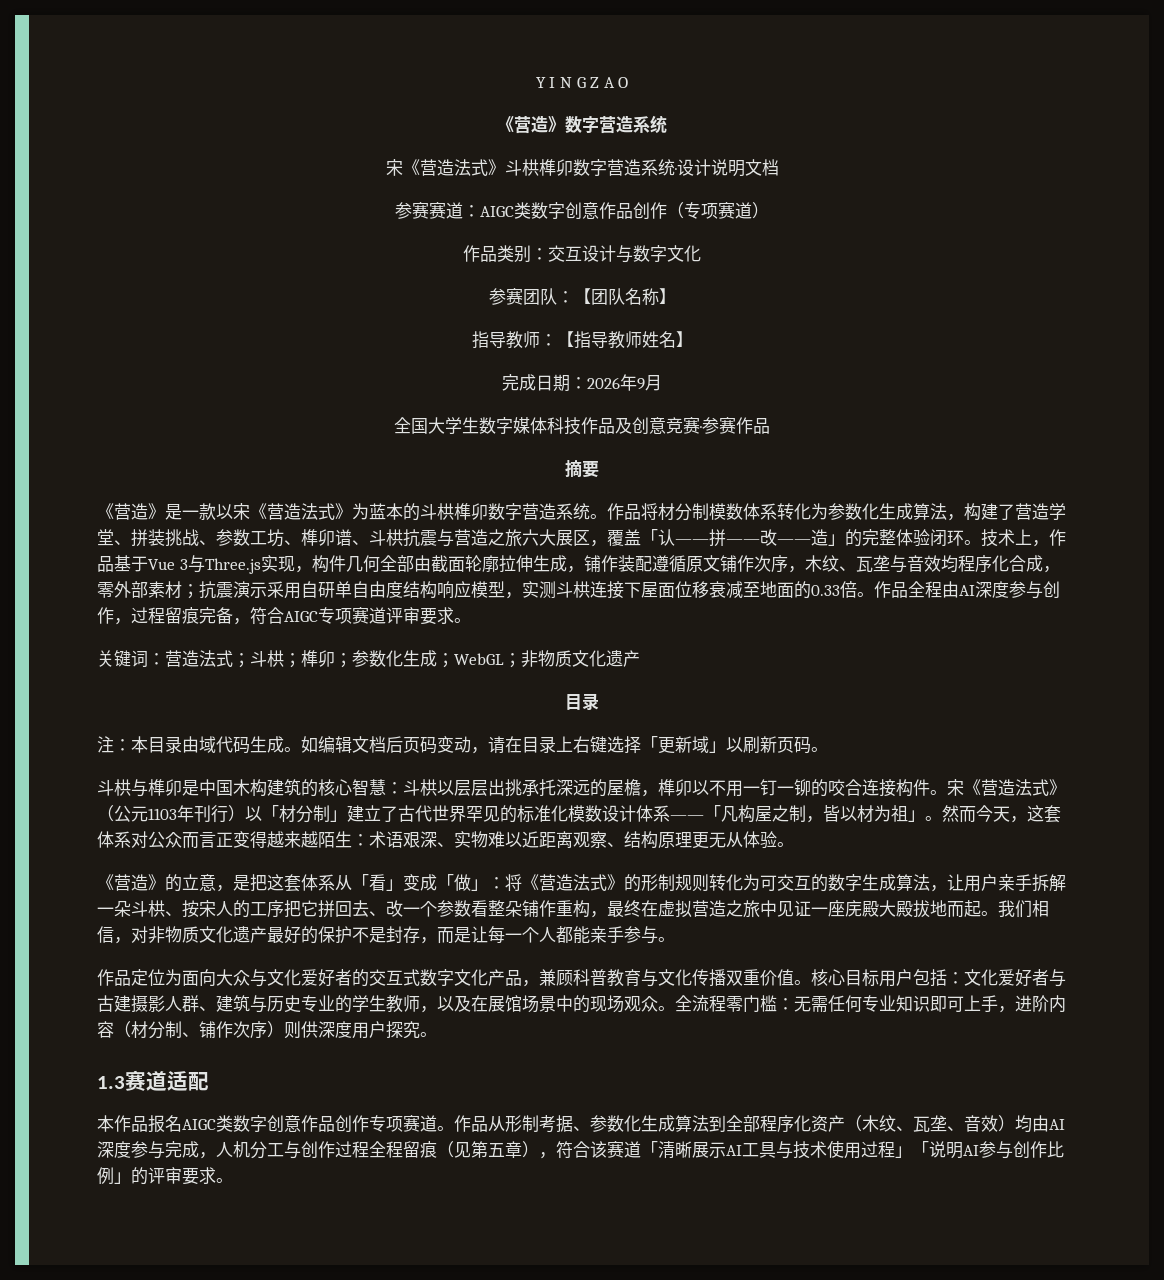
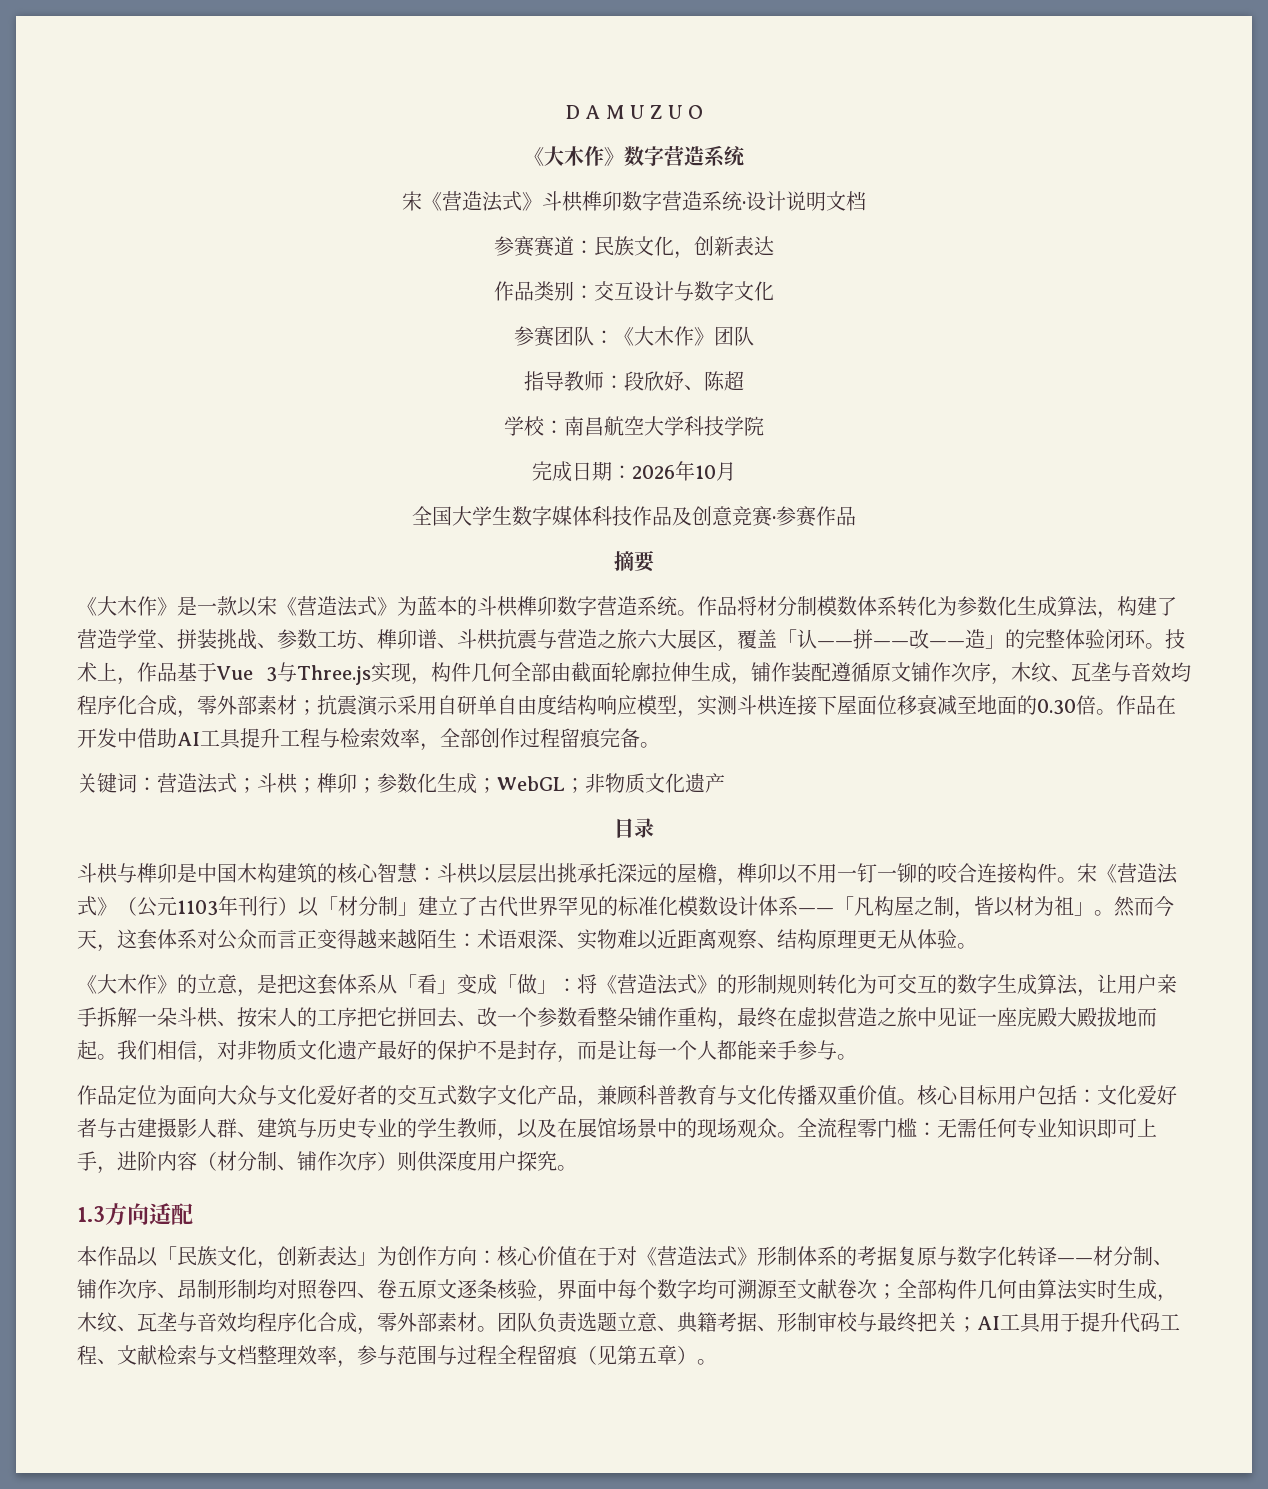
[535,77,615,88] Y I N G Z A -> [564,105,683,119] D A M U Z U
[514,116,548,134] 营造 -> [544,146,604,166] 大木作
[480,201,769,220] AIGC类数字创意作品创作（专项赛道） -> [594,236,774,259] 民族文化，创新表达
[573,288,676,305] 【团队名称】 -> [614,326,754,346] 《大木作》团队
[556,331,693,349] 【指导教师姓名】 -> [624,371,744,391] [504,416,764,436] 段欣妤、陈超 // 学校：南昌航空大学科技学院
[637,378,645,390] 9 -> [695,465,716,479] 10
[114,503,148,520] 营造 -> [97,596,157,616] 大木作
[811,585,840,596] 0.33 -> [1037,699,1076,715] 0.30
[908,581,1060,599] [97,606,454,625] 全程由AI深度参与创作，过程留痕完备，符合AIGC专项赛道评审要求 -> [1156,695,1176,715] [77,728,640,751] 在开发中借助AI工具提升工程与检索效率，全部创作过程留痕完备
[97,736,828,754] // 注：本目录由域代码生成。如编辑文档后页码变动，请在目录上右键选择「更新域」以刷新页码。 -> (654, 828) none
[114,874,148,891] 营造 -> [97,974,157,994] 大木作
[125,1070,167,1091] 赛道 -> [105,1203,149,1225] 方向
[148,1114,1065,1133] [97,1141,335,1159] 报名AIGC类数字创意作品创作专项赛道。作品从形制考据、参数化生成算法到全部程序化资产（木纹、瓦垄、音效）均由AI深度参与完成，人机分工与创作 -> [137,1246,1173,1269] [77,1279,1177,1302] [77,1312,1180,1335] [77,1345,457,1368] 以「民族文化，创新表达」为创作方向：核心价值在于对《营造法式》形制体系的考据复原与数字化转译——材分制、铺作次序、昂制形制均对照卷四、卷五原文逐条核验，界面中每个数字均可溯源至文献卷次；全部构件几何由算法实时生成，木纹、瓦垄与音效均程序化合成，零外部素材。团队负责选题立意、典籍考据、形制审校与最终把关；AI工具用于提升代码工程、文献检索与文档整理效率，参与范围与
[539,1140,1064,1159] [97,1167,216,1185] ，符合该赛道「清晰展示AI工具与技术使用过程」「说明AI参与创作比例」的评审要求 -> (697, 1355) none

